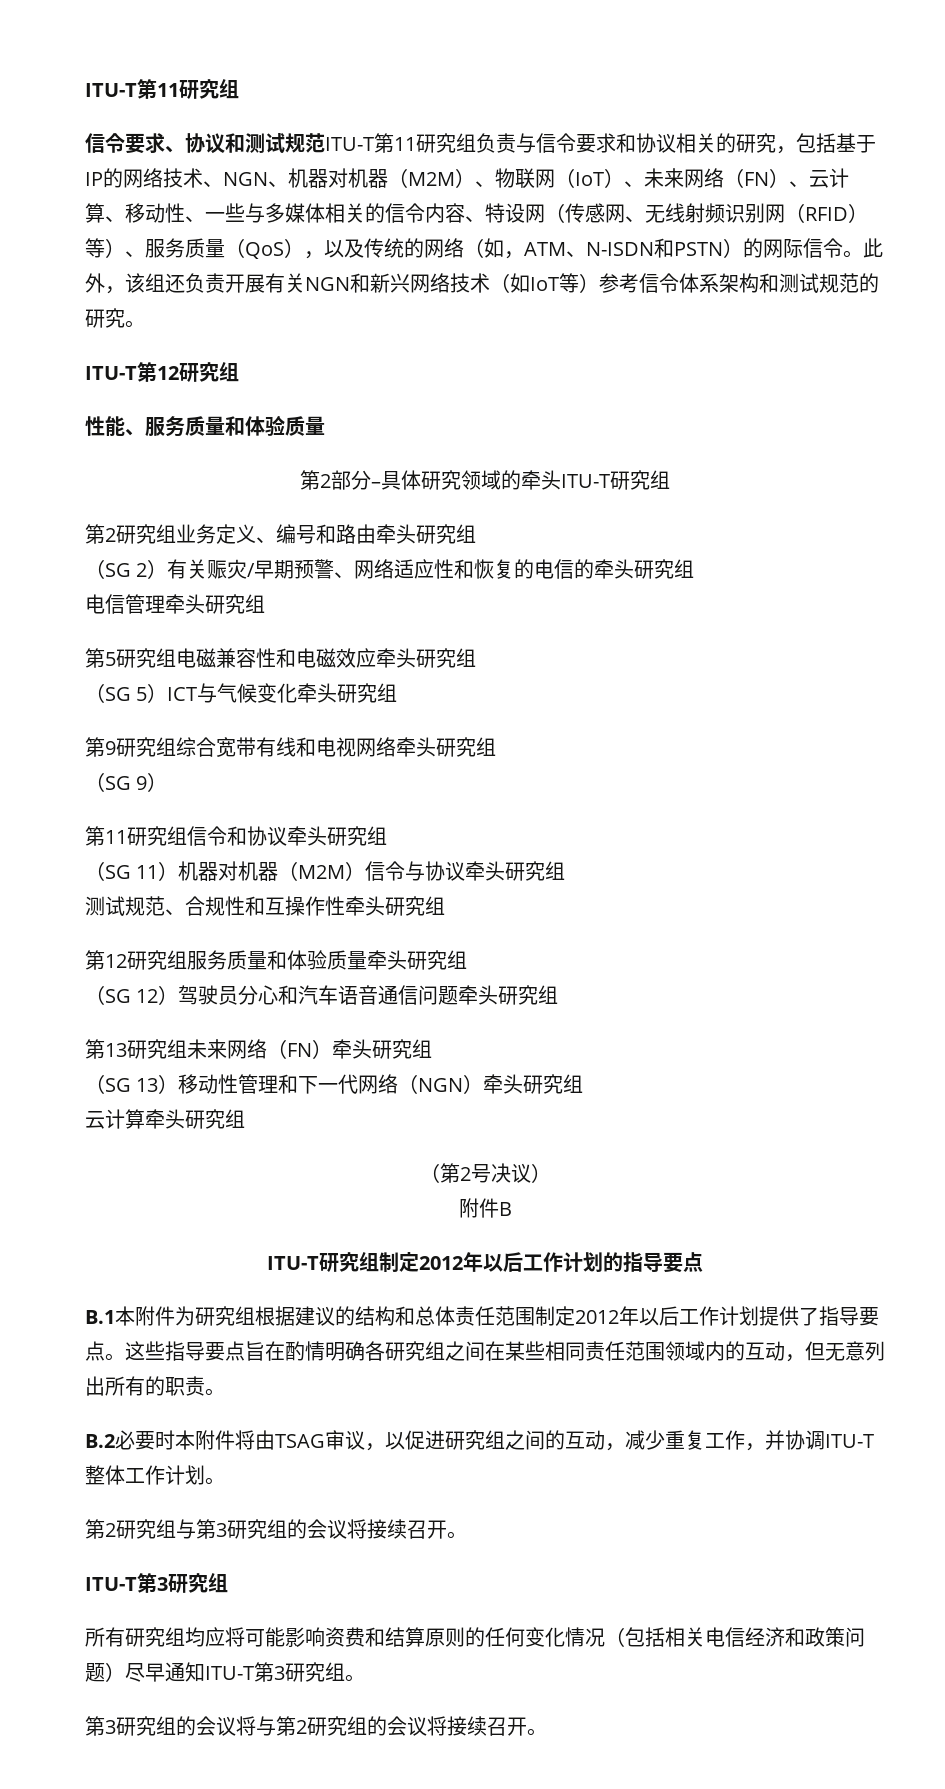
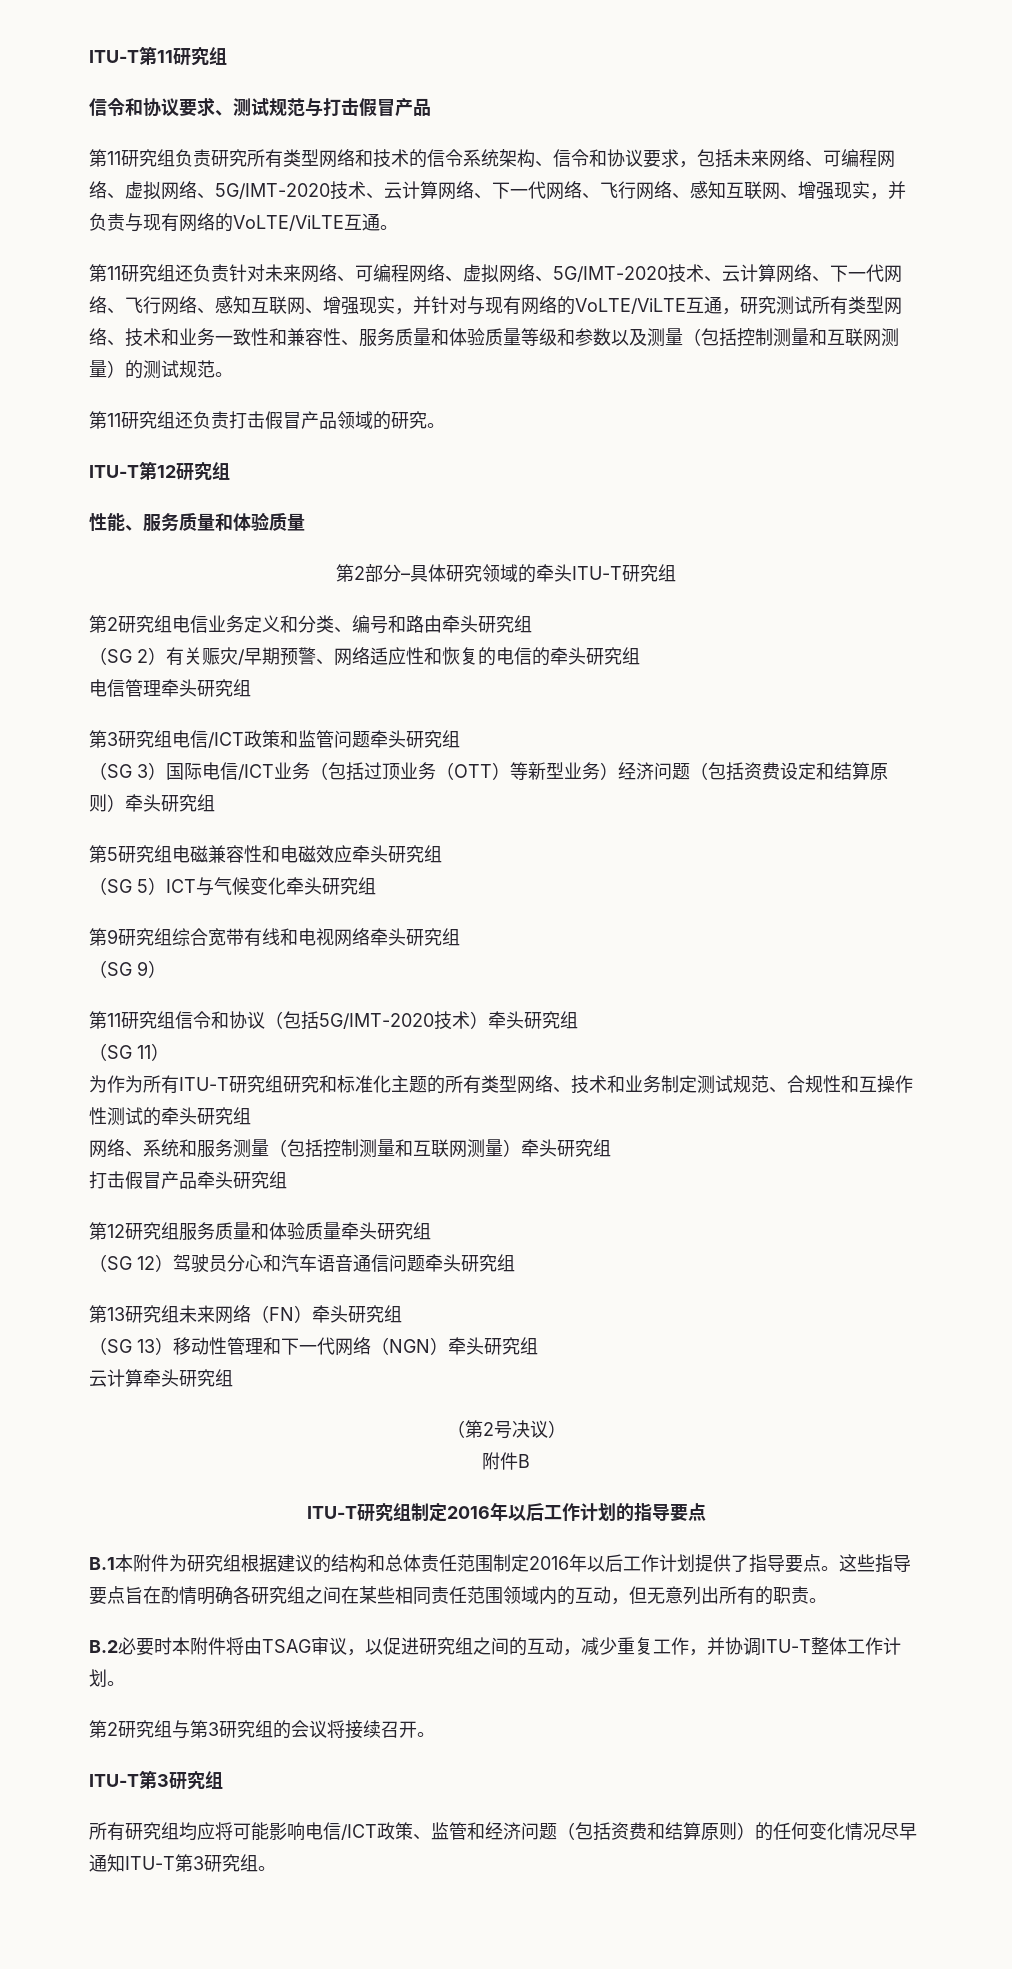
[125,133,876,154] [85,168,849,189] [85,203,868,223] [85,238,883,259] [85,273,859,294] 要求、协议和测试规范ITU-T第11研究组负责与信令要求和协议相关的研究，包括基于IP的网络技术、NGN、机器对机器（M2M）、物联网（IoT）、未来网络（FN）、云计算、移动性、一些与多媒体相关的信令内容、特设网（传感网、无线射频识别网（RFID）等）、服务质量（QoS），以及传统的网络（如，ATM、N-ISDN和PSTN）的网际信令。此外，该组还负责开展有关NGN和新兴网络技术（如IoT等）参考信令体系架构和测试规范 -> [125,97,431,117] [89,149,895,168] [89,181,906,200] [89,213,398,232] [89,264,902,283] [89,296,902,315] [89,328,899,347] [89,360,233,379] [89,411,373,429] 和协议要求、测试规范与打击假冒产品 // 第11研究组负责研究所有类型网络和技术的信令系统架构、信令和协议要求，包括未来网络、可编程网络、虚拟网络、5G/IMT-2020技术、云计算网络、下一代网络、飞行网络、感知互联网、增强现实，并负责与现有网络的VoLTE/ViLTE互通。 // 第11研究组还负责针对未来网络、可编程网络、虚拟网络、5G/IMT-2020技术、云计算网络、下一代网络、飞行网络、感知互联网、增强现实，并针对与现有网络的VoLTE/ViLTE互通，研究测试所有类型网络、技术和业务一致性和兼容性、服务质量和体验质量等级和参数以及测量（包括控制测量和互联网测量）的测试规范。 // 第11研究组还负责打击假冒产品领域
(176, 533) none -> [172,615,208,633] 电信
(256, 533) none -> [280,615,334,633] 和分类
(265, 603) none -> [89,730,460,748] [89,762,888,780] [89,794,215,812] // 第3研究组电信/ICT政策和监管问题牵头研究组 // （SG 3）国际电信/ICT业务（包括过顶业务（OTT）等新型业务）经济问题（包括资费设定和结算原则）牵头研究组
(287, 836) none -> [265,1011,488,1030] （包括5G/IMT-2020技术）
[178,861,566,881] 机器对机器（M2M）信令与协议牵头研究组 // -> [89,1075,697,1094] // 为作为所有ITU-T研究组研究和标准化主题的所有类型网络、技术和业务制定
(345, 906) none -> [107,1107,251,1126] [89,1139,611,1158] [89,1171,197,1189] 测试的牵头研究组 // 网络、系统和服务测量（包括控制测量和互联网测量）牵头研究组 // 打击假冒产品
[418,1256,463,1270] 2012 -> [446,1506,490,1519] 2016
[574,1310,619,1324] 2012 -> [529,1556,569,1570] 2016
(325, 1637) none -> [305,1822,611,1840] 电信/ICT政策、监管和经济问题（包括
(465, 1637) none -> [737,1822,755,1840] ）
[605,1627,865,1647] [85,1662,125,1682] （包括相关电信经济和政策问题） -> (881, 1831) none
[85,1716,547,1736] // 第3研究组的会议将与第2研究组的会议将接续召开。 -> (276, 1868) none

